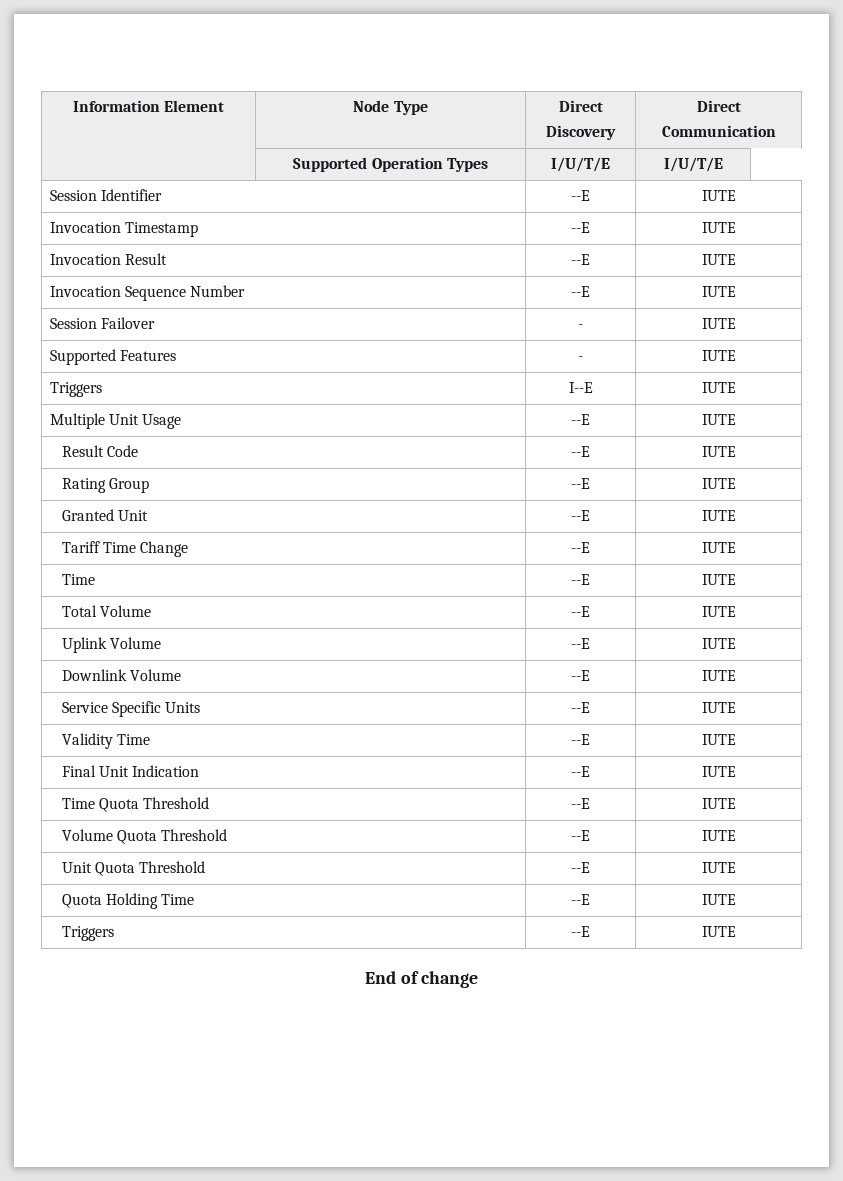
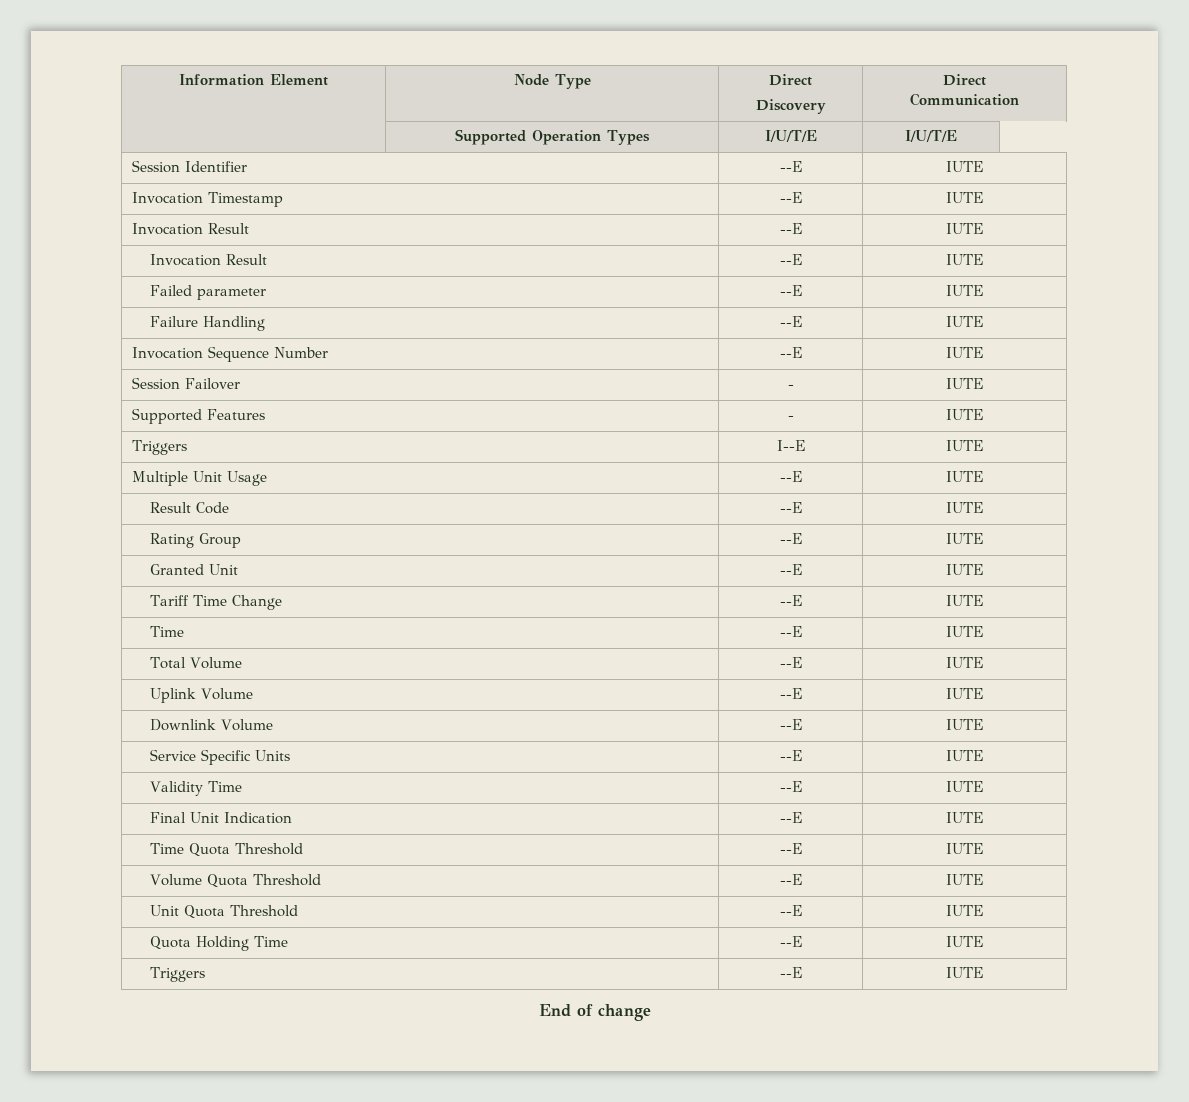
(736, 259) none -> [150,254,268,266] [779,254,802,265] [946,254,983,265] [150,285,267,300] [779,285,802,296] [946,285,983,296] [150,316,266,331] [779,316,802,327] [946,316,983,327] // Invocation Result | --E | IUTE // Failed parameter | --E | IUTE // Failure Handling | --E | IUTE

